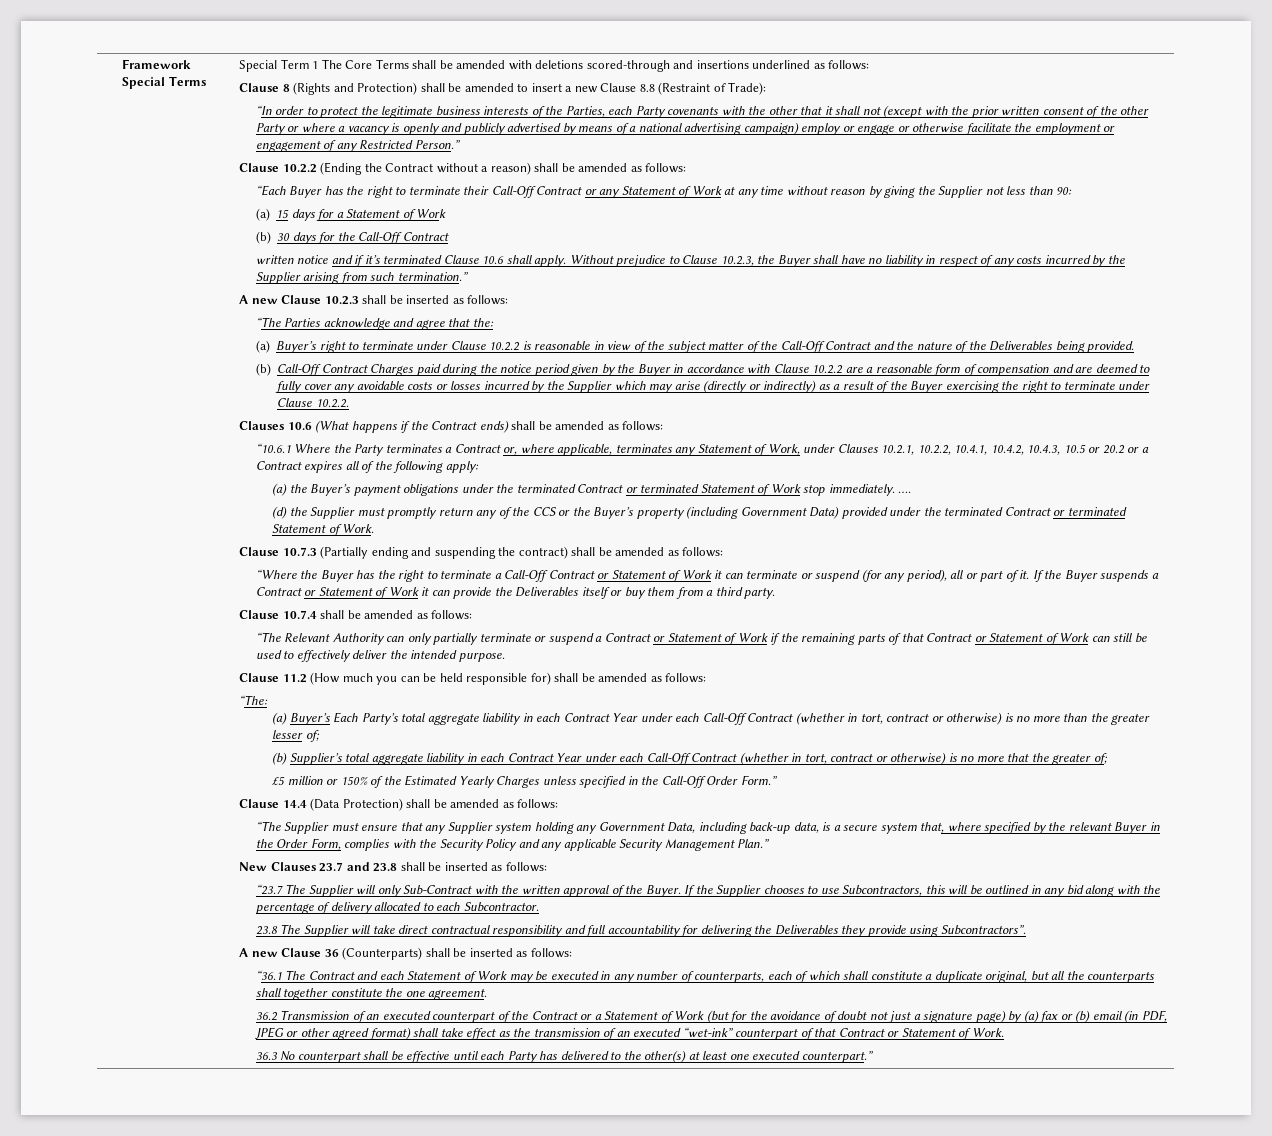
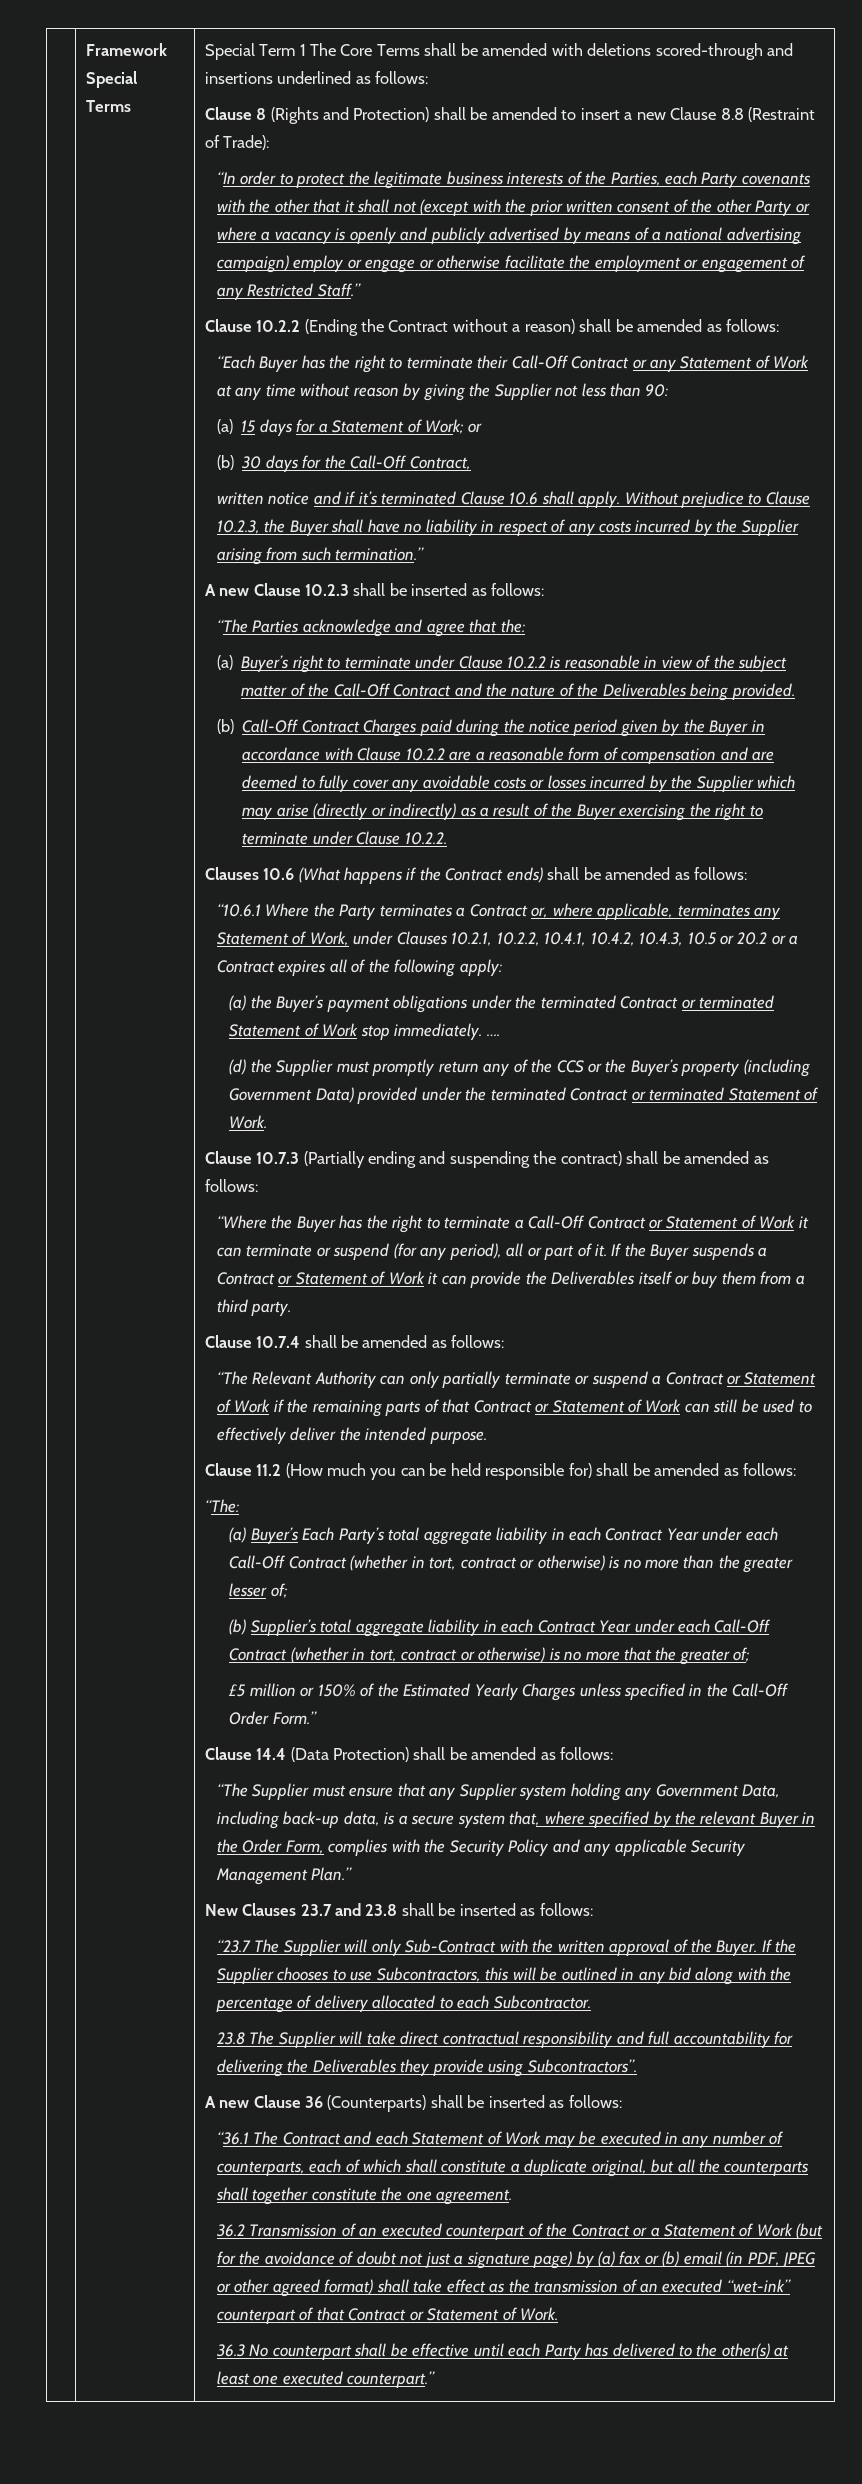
[414,140,461,149] Person.” -> [317,283,361,297] Staff.”
[416,209,447,218] Work -> [425,419,483,434] Work; or
[402,232,449,241] Contract -> [409,456,471,470] Contract,

